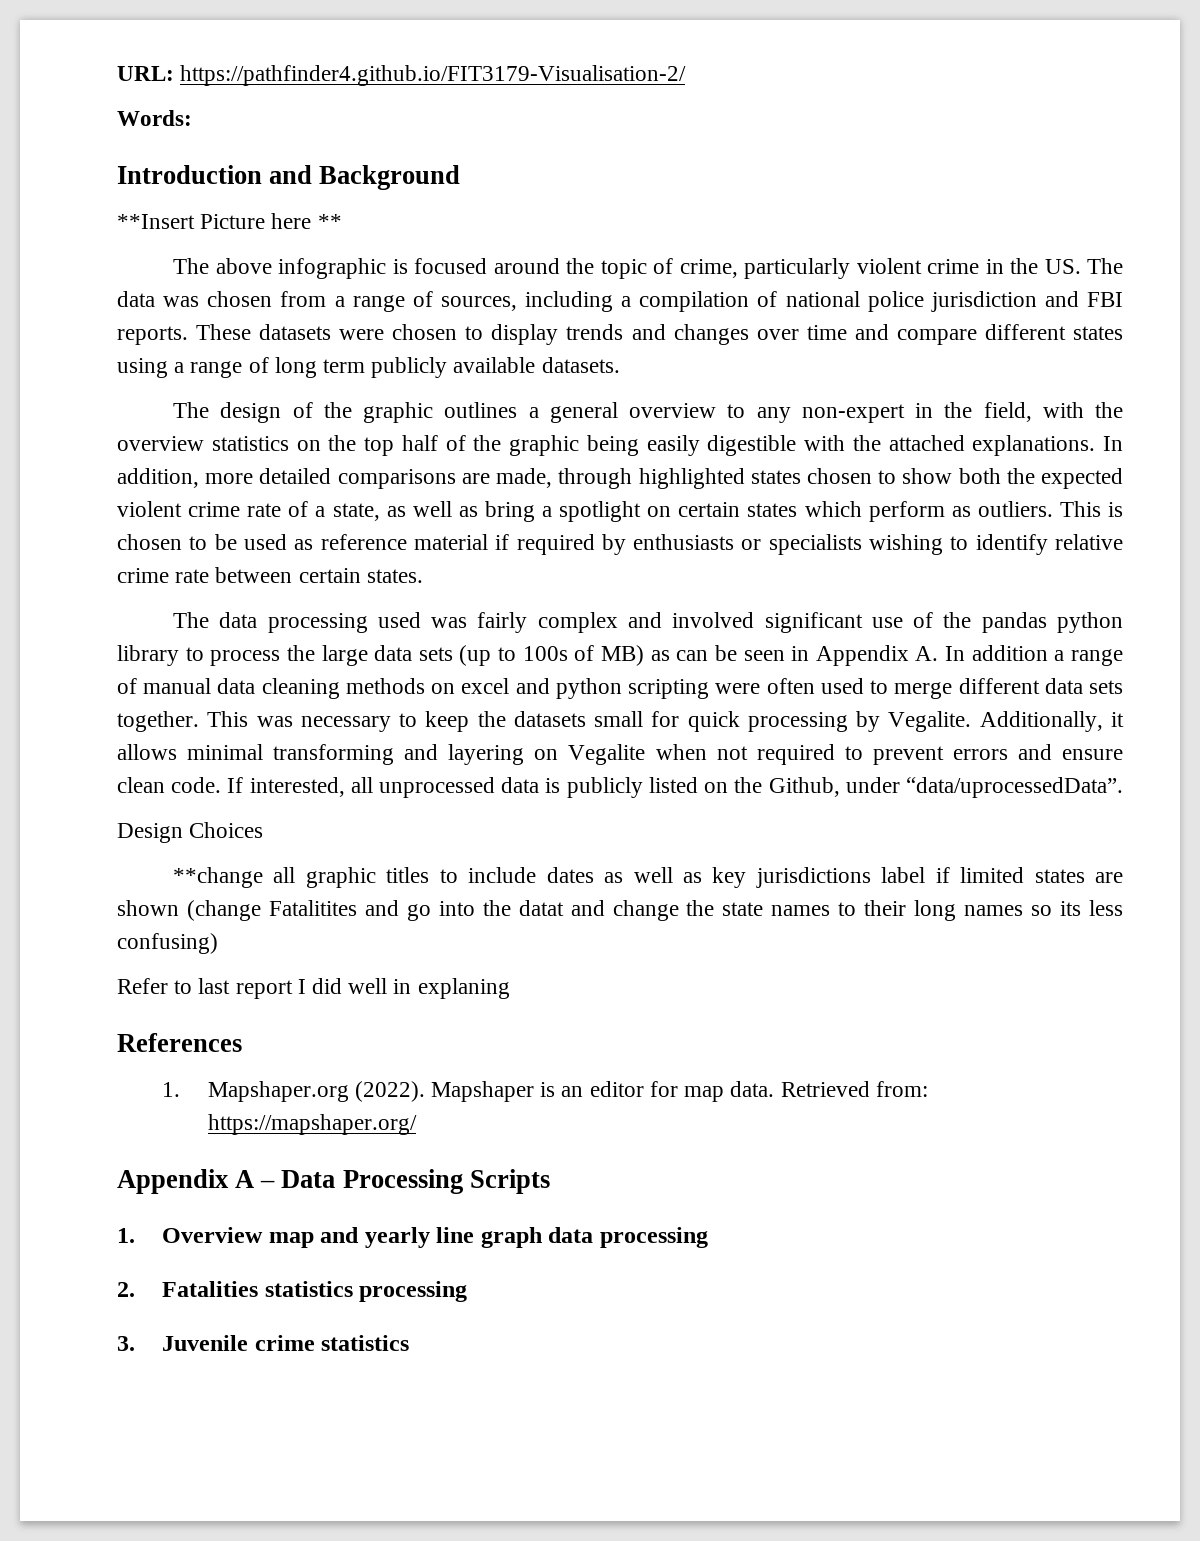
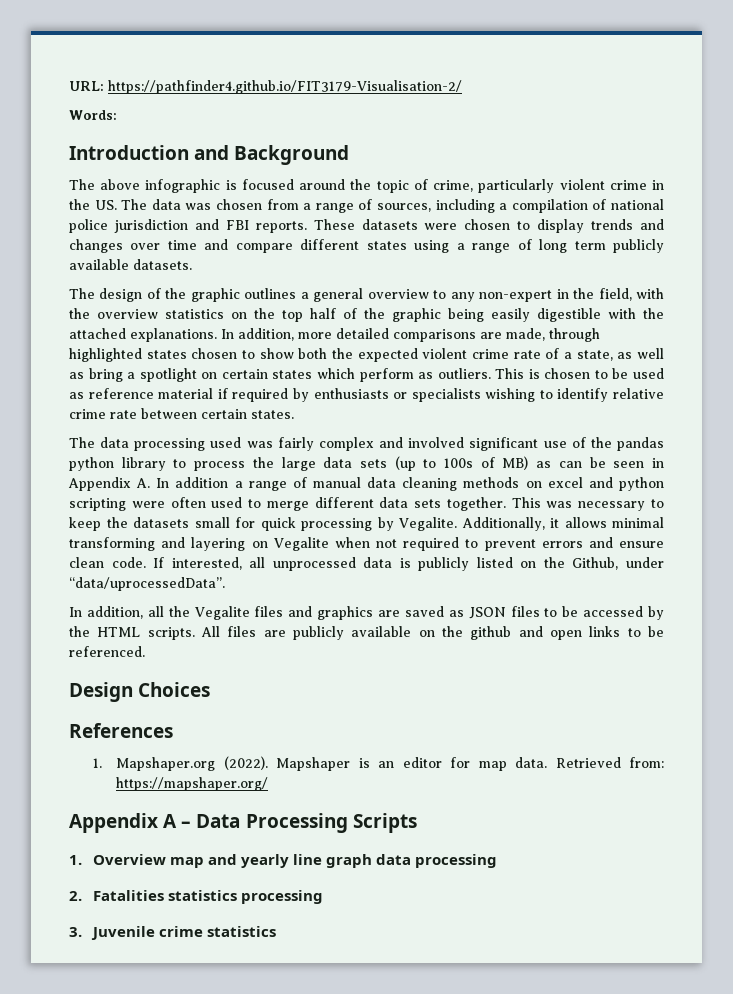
[117,213,342,229] // **Insert Picture here ** -> (350, 155) none
[117,822,264,843] [173,867,1123,888] [117,900,1123,921] [117,933,218,954] [117,978,510,999] Design Choices // **change all graphic titles to include dates as well as key jurisdictions label if limited states are shown (change Fatalitites and go into the datat and change the state names to their long names so its less confusing) // Refer to last report I did well in explaning -> [69,606,664,620] [69,626,664,640] [69,646,145,657] [69,682,211,702] In addition, all the Vegalite files and graphics are saved as JSON files to be accessed by the HTML scripts. All files are publicly available on the github and open links to be referenced. // Design Choices

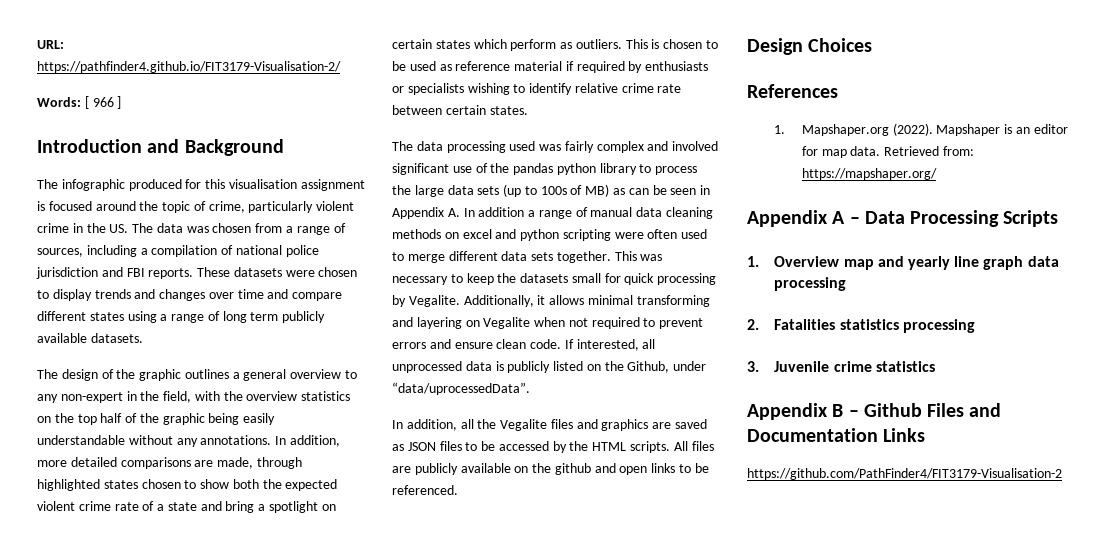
(117, 115) none -> [84,96,122,109] [ 966 ]
[100,179,221,193] above infographic -> [61,179,365,191] infographic produced for this visualisation assignment
[537,308,664,322] [69,328,217,342] digestible with the attached explanations. -> [37,435,272,447] understandable without any annotations.
[576,348,664,361] [69,372,84,379] state, as well as -> [167,501,222,511] state and
(276, 931) none -> [747,403,1002,420] [747,428,926,442] [747,468,1062,480] // Appendix B – Github Files and Documentation Links // https://github.com/PathFinder4/FIT3179-Visualisation-2

